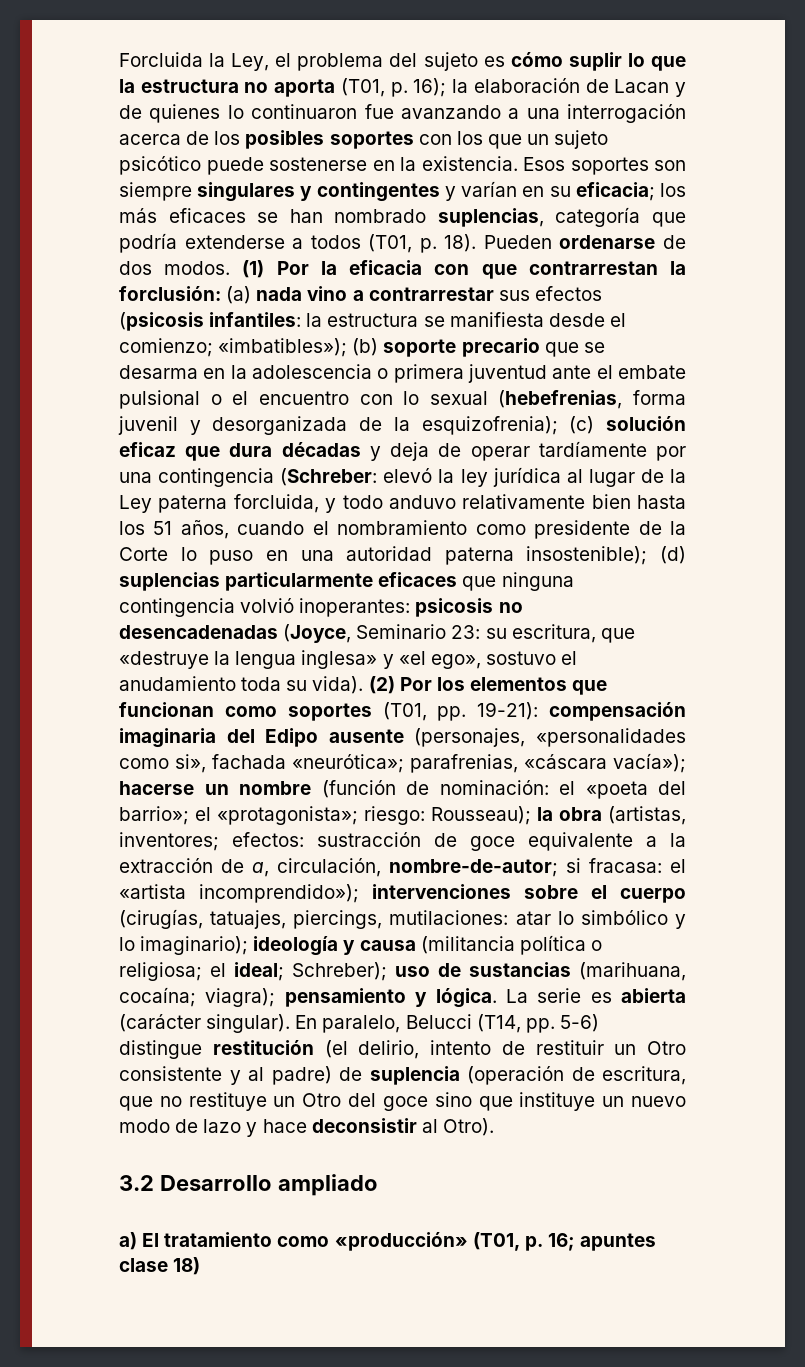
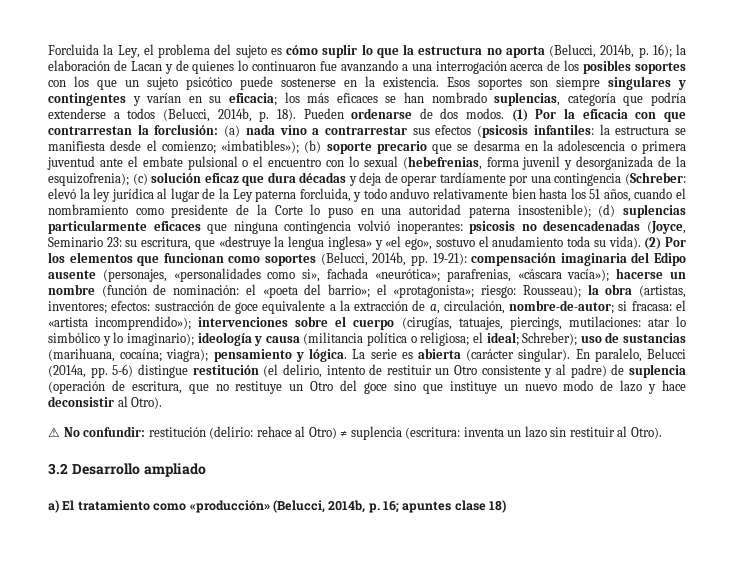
[340,78,385,97] (T01, -> [549,44,635,58] (Belucci, 2014b,
[368,234,413,253] (T01, -> [162,108,252,122] (Belucci, 2014b,
[382,702,427,721] (T01, -> [320,252,407,266] (Belucci, 2014b,
[476,1014,521,1033] (T14, -> [48,365,86,378] (2014a,
(494, 1127) none -> [48,426,662,440] // ⚠ No confundir: restitución (delirio: rehace al Otro) ≠ suplencia (escritura: inventa un lazo sin restituir al Otro).
[472,1232,520,1251] (T01, -> [272,500,366,513] (Belucci, 2014b,

